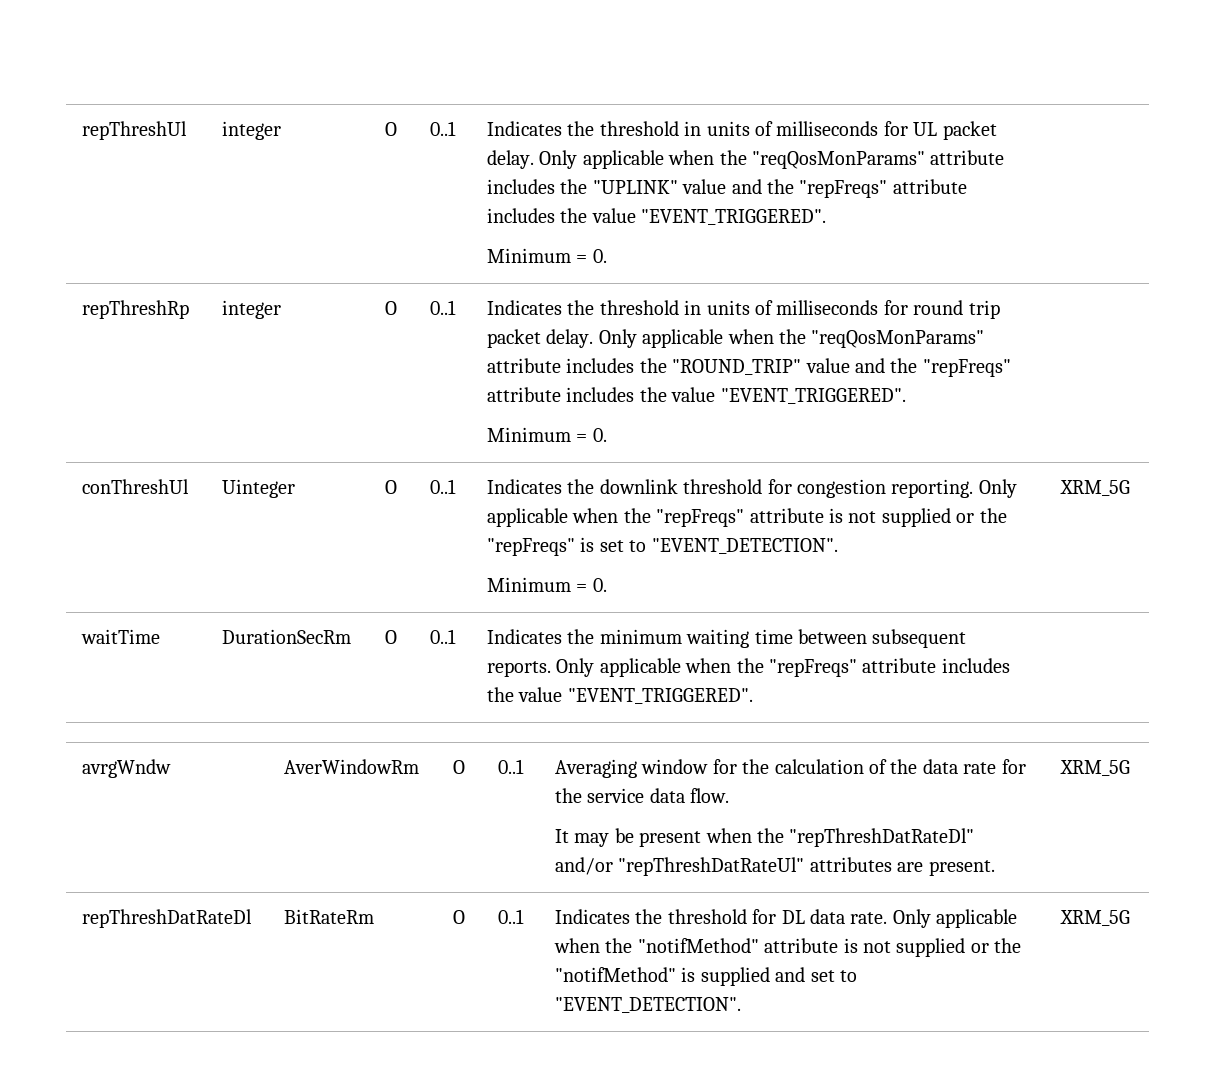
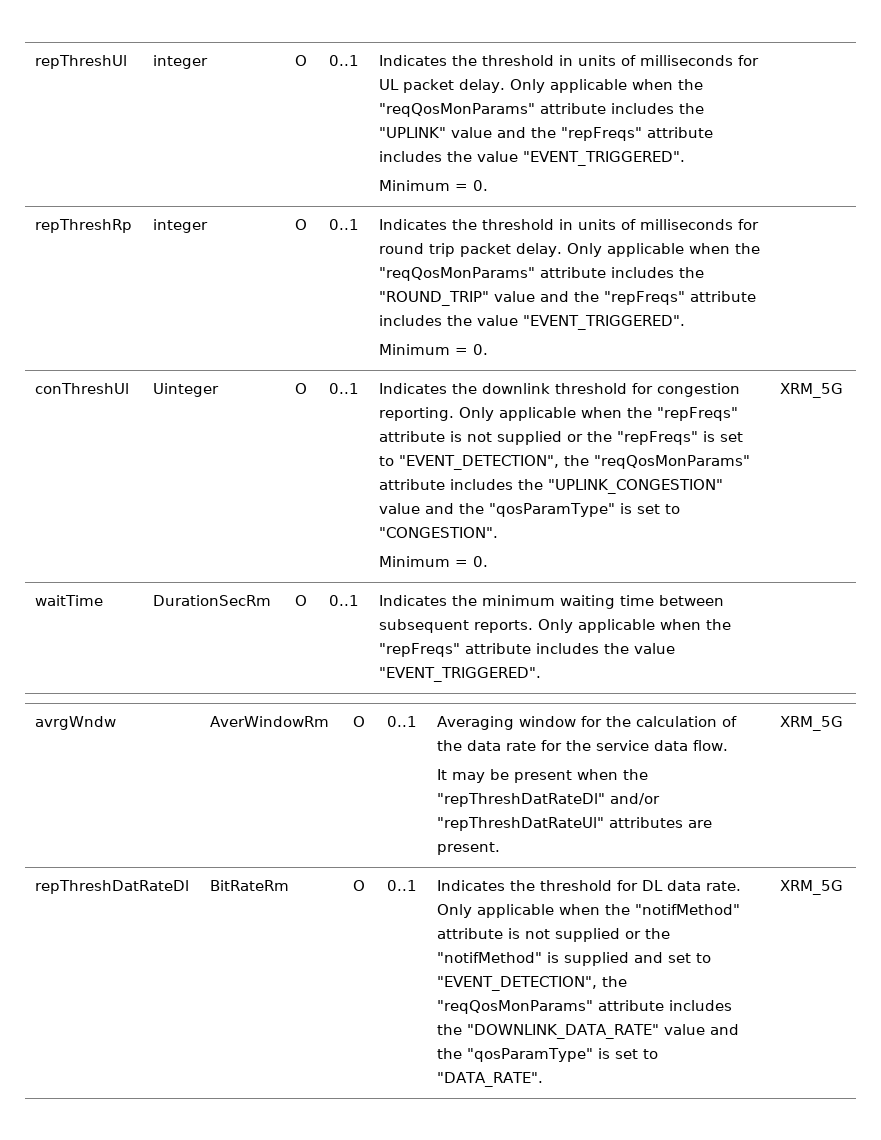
[651,538,838,554] "EVENT_DETECTION". -> [399,455,751,470] [379,479,724,494] [379,503,681,517] [379,527,499,538] "EVENT_DETECTION", the "reqQosMonParams" attribute includes the "UPLINK_CONGESTION" value and the "qosParamType" is set to "CONGESTION".
[555,997,742,1013] "EVENT_DETECTION". -> [437,976,628,991] [437,1000,733,1014] [437,1024,740,1039] [437,1048,659,1062] [437,1072,544,1087] "EVENT_DETECTION", the "reqQosMonParams" attribute includes the "DOWNLINK_DATA_RATE" value and the "qosParamType" is set to "DATA_RATE".

